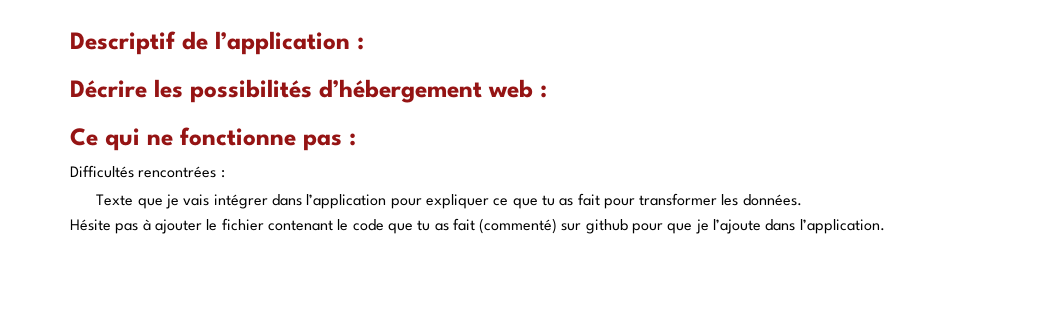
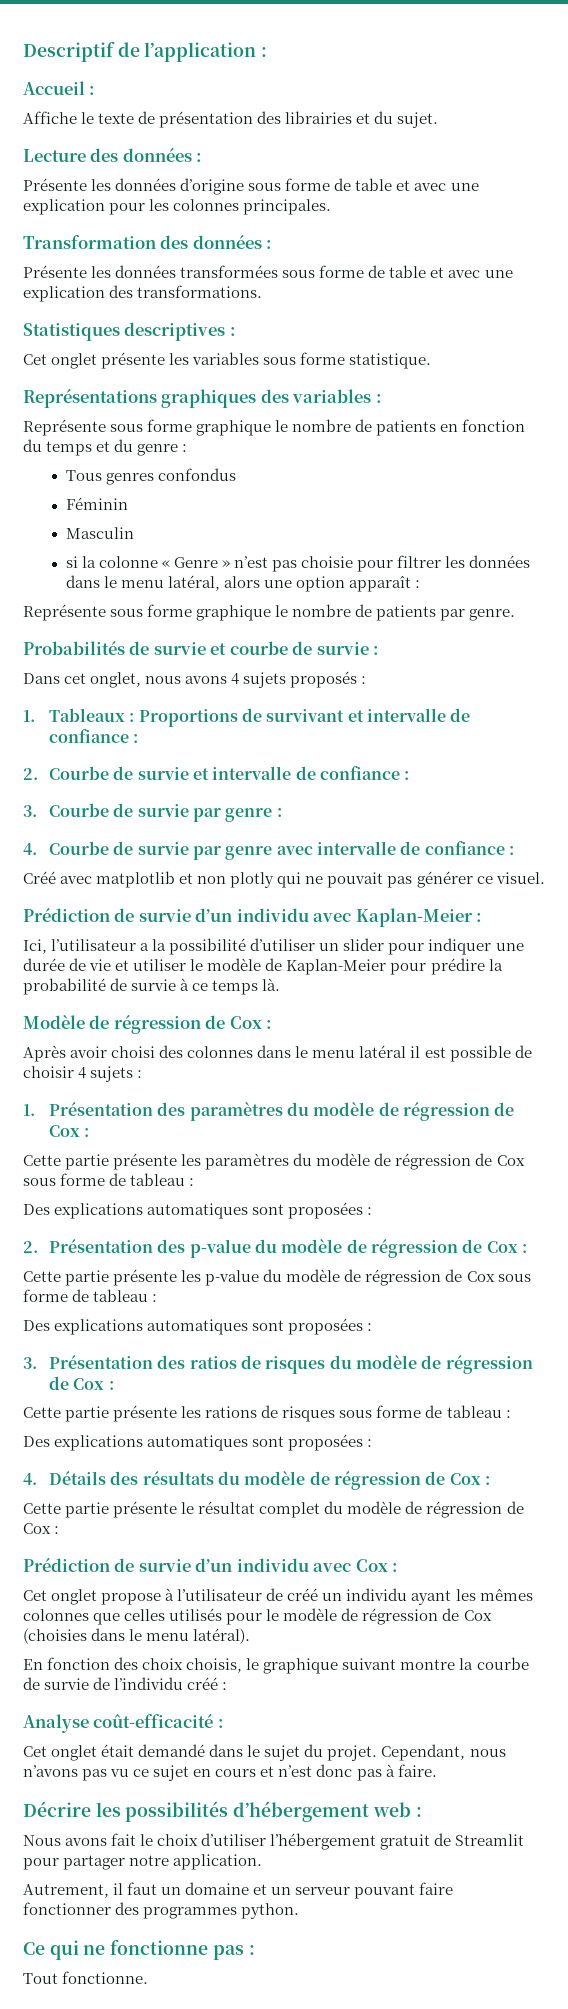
(364, 43) none -> [23,81,96,95] [23,111,439,128] [23,148,203,162] [23,178,479,195] [23,199,332,215] [23,235,273,249] [23,265,513,278] [23,285,263,302] [23,322,236,341] [23,352,432,369] [23,389,382,408] [23,419,526,436] [23,439,188,456] [65,468,236,485] [65,497,128,510] [65,527,134,539] [65,555,531,572] [65,575,420,592] [23,604,516,621] [23,641,380,655] [23,671,367,688] [23,708,471,727] [49,729,139,743] [23,766,410,780] [23,803,282,822] [23,841,514,860] [23,871,545,888] [23,908,483,927] [23,938,524,955] [23,958,503,975] [23,978,281,995] [23,1015,273,1034] [23,1045,532,1062] [23,1066,143,1082] [23,1102,515,1121] [49,1125,90,1137] [23,1153,525,1170] [23,1173,195,1186] [23,1202,373,1219] [23,1239,527,1258] [23,1269,531,1286] [23,1289,158,1302] [23,1318,373,1335] [23,1355,533,1374] [49,1376,114,1390] [23,1405,511,1422] [23,1434,373,1451] [23,1471,490,1490] [23,1501,524,1518] [23,1523,60,1534] [23,1558,399,1572] [23,1588,533,1605] [23,1608,492,1625] [23,1628,251,1644] [23,1657,529,1674] [23,1677,228,1690] [23,1714,224,1733] [23,1744,506,1761] [23,1764,437,1781] // Accueil : // Affiche le texte de présentation des librairies et du sujet. // Lecture des données : // Présente les données d’origine sous forme de table et avec une explication pour les colonnes principales. // Transformation des données : // Présente les données transformées sous forme de table et avec une explication des transformations. // Statistiques descriptives : // Cet onglet présente les variables sous forme statistique. // Représentations graphiques des variables : // Représente sous forme graphique le nombre de patients en fonction du temps et du genre : // Tous genres confondus // Féminin // Masculin // si la colonne « Genre » n’est pas choisie pour filtrer les données dans le menu latéral, alors une option apparaît : // Représente sous forme graphique le nombre de patients par genre. // Probabilités de survie et courbe de survie : // Dans cet onglet, nous avons 4 sujets proposés : // 1. Tableaux : Proportions de survivant et intervalle de confiance : // 2. Courbe de survie et intervalle de confiance : // 3. Courbe de survie par genre : // 4. Courbe de survie par genre avec intervalle de confiance : // Créé avec matplotlib et non plotly qui ne pouvait pas générer ce visuel. // Prédiction de survie d’un individu avec Kaplan-Meier : // Ici, l’utilisateur a la possibilité d’utiliser un slider pour indiquer une durée de vie et utiliser le modèle de Kaplan-Meier pour prédire la probabilité de survie à ce temps là. // Modèle de régression de Cox : // Après avoir choisi des colonnes dans le menu latéral il est possible de choisir 4 sujets : // 1. Présentation des paramètres du modèle de régression de Cox : // Cette partie présente les paramètres du modèle de régression de Cox sous forme de tableau : // Des explications automatiques sont proposées : // 2. Présentation des p-value du modèle de régression de Cox : // Cette partie présente les p-value du modèle de régression de Cox sous forme de tableau : // Des explications automatiques sont proposées : // 3. Présentation des ratios de risques du modèle de régression de Cox : // Cette partie présente les rations de risques sous forme de tableau : // Des explications automatiques sont proposées : // 4. Détails des résultats du modèle de régression de Cox : // Cette partie présente le résultat complet du modèle de régression de Cox : // Prédiction de survie d’un individu avec Cox : // Cet onglet propose à l’utilisateur de créé un individu ayant les mêmes colonnes que celles utilisés pour le modèle de régression de Cox (choisies dans le menu latéral). // En fonction des choix choisis, le graphique suivant montre la courbe de survie de l’individu créé : // Analyse coût-efficacité : // Cet onglet était demandé dans le sujet du projet. Cependant, nous n’avons pas vu ce sujet en cours et n’est donc pas à faire.
(547, 91) none -> [23,1833,525,1850] [23,1854,263,1870] [23,1882,454,1899] [23,1902,300,1919] // Nous avons fait le choix d’utiliser l’hébergement gratuit de Streamlit pour partager notre application. // Autrement, il faut un domaine et un serveur pouvant faire fonctionner des programmes python.
[70,165,225,178] [96,193,802,209] [70,218,885,234] Difficultés rencontrées : // Texte que je vais intégrer dans l’application pour expliquer ce que tu as fait pour transformer les données. // Hésite pas à ajouter le fichier contenant le code que tu as fait (commenté) sur github pour que je l’ajoute dans l’application. -> [23,1971,149,1984] Tout fonctionne.

